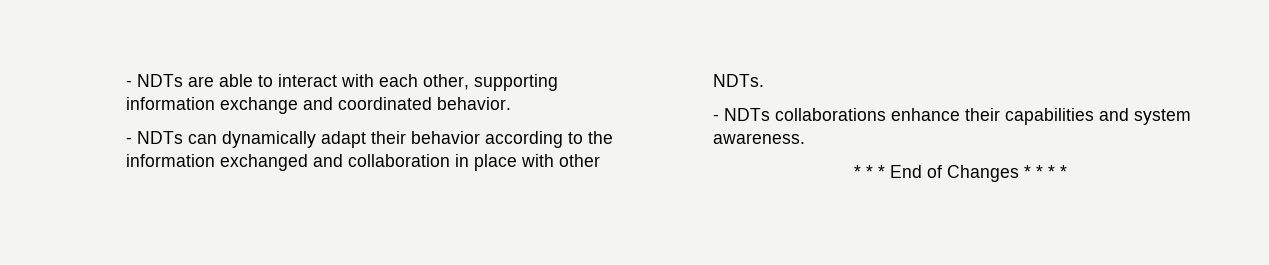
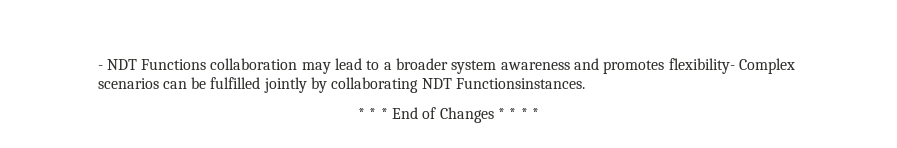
[126,74,559,91] [126,97,512,114] [126,131,614,148] [126,154,601,171] [713,74,765,87] [713,108,1192,125] [713,133,806,144] - NDTs are able to interact with each other, supporting information exchange and coordinated behavior. // - NDTs can dynamically adapt their behavior according to the information exchanged and collaboration in place with other NDTs. // - NDTs collaborations enhance their capabilities and system awareness. -> [97,58,796,74] [97,77,586,93] - NDT Functions collaboration may lead to a broader system awareness and promotes flexibility- Complex scenarios can be fulfilled jointly by collaborating NDT Functionsinstances.

